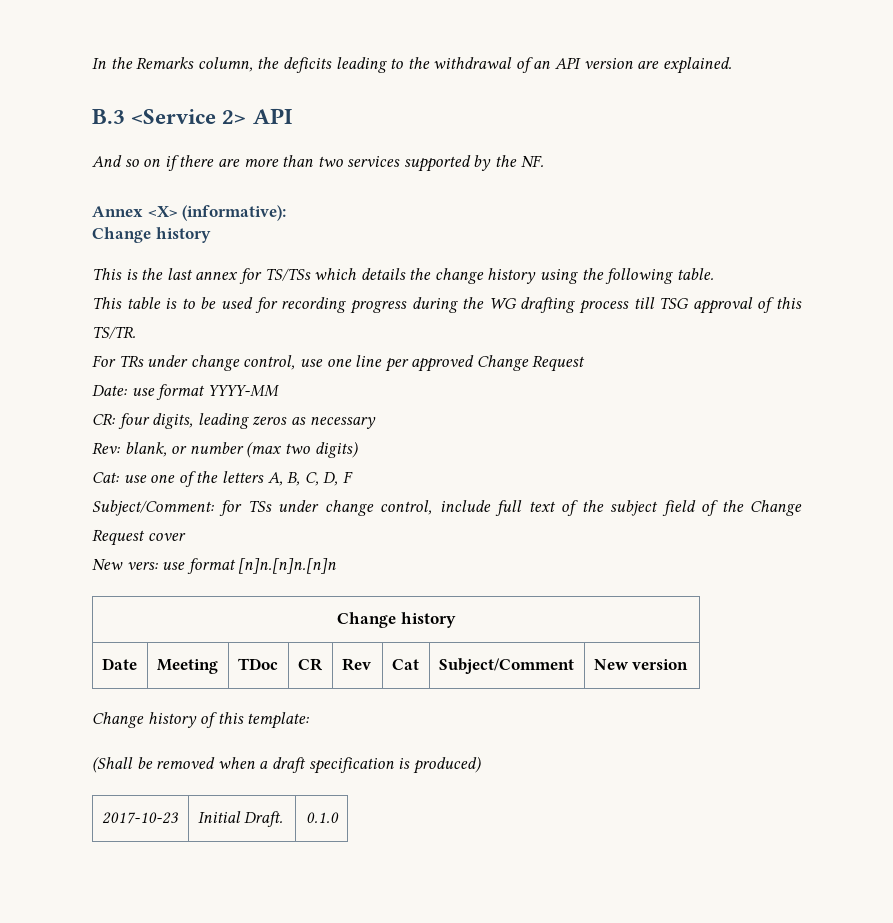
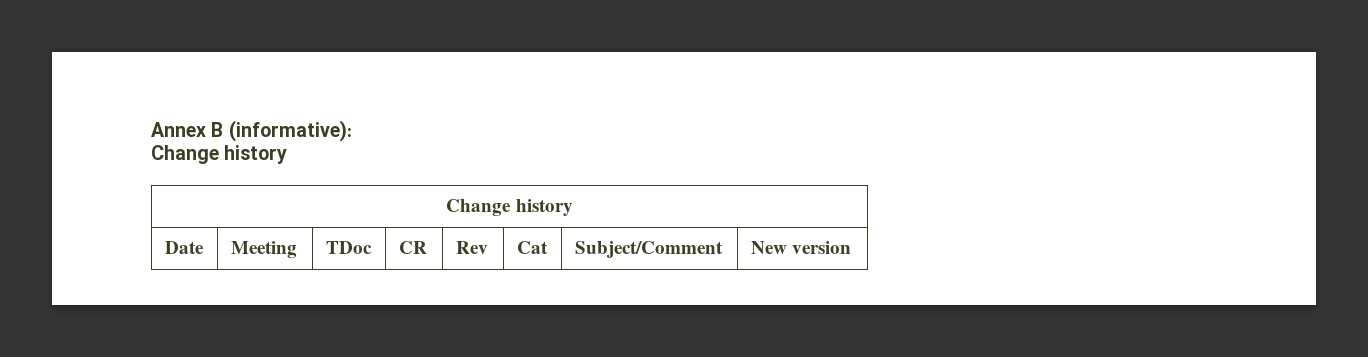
[92,57,732,74] [92,108,292,124] [92,155,544,172] [92,205,287,221] [92,227,211,243] [92,268,714,284] [92,297,802,314] [92,326,136,339] [92,355,586,372] [92,384,279,400] [92,413,376,429] [92,441,358,458] [92,471,353,487] [92,500,802,516] [92,529,186,546] [92,558,337,574] In the Remarks column, the deficits leading to the withdrawal of an API version are explained. // B.3 <Service 2> API // And so on if there are more than two services supported by the NF. // Annex <X> (informative): // Change history // This is the last annex for TS/TSs which details the change history using the following table. // This table is to be used for recording progress during the WG drafting process till TSG approval of this TS/TR. // For TRs under change control, use one line per approved Change Request // Date: use format YYYY-MM // CR: four digits, leading zeros as necessary // Rev: blank, or number (max two digits) // Cat: use one of the letters A, B, C, D, F // Subject/Comment: for TSs under change control, include full text of the subject field of the Change Request cover // New vers: use format [n]n.[n]n.[n]n -> [151,120,352,142] [151,145,288,164] Annex B (informative): // Change history
[92,712,310,729] [92,756,481,774] [101,812,179,824] [197,811,284,827] [305,812,339,823] // Change history of this template: // (Shall be removed when a draft specification is produced) // 2017-10-23 | Initial Draft. | 0.1.0 -> (851, 247) none

